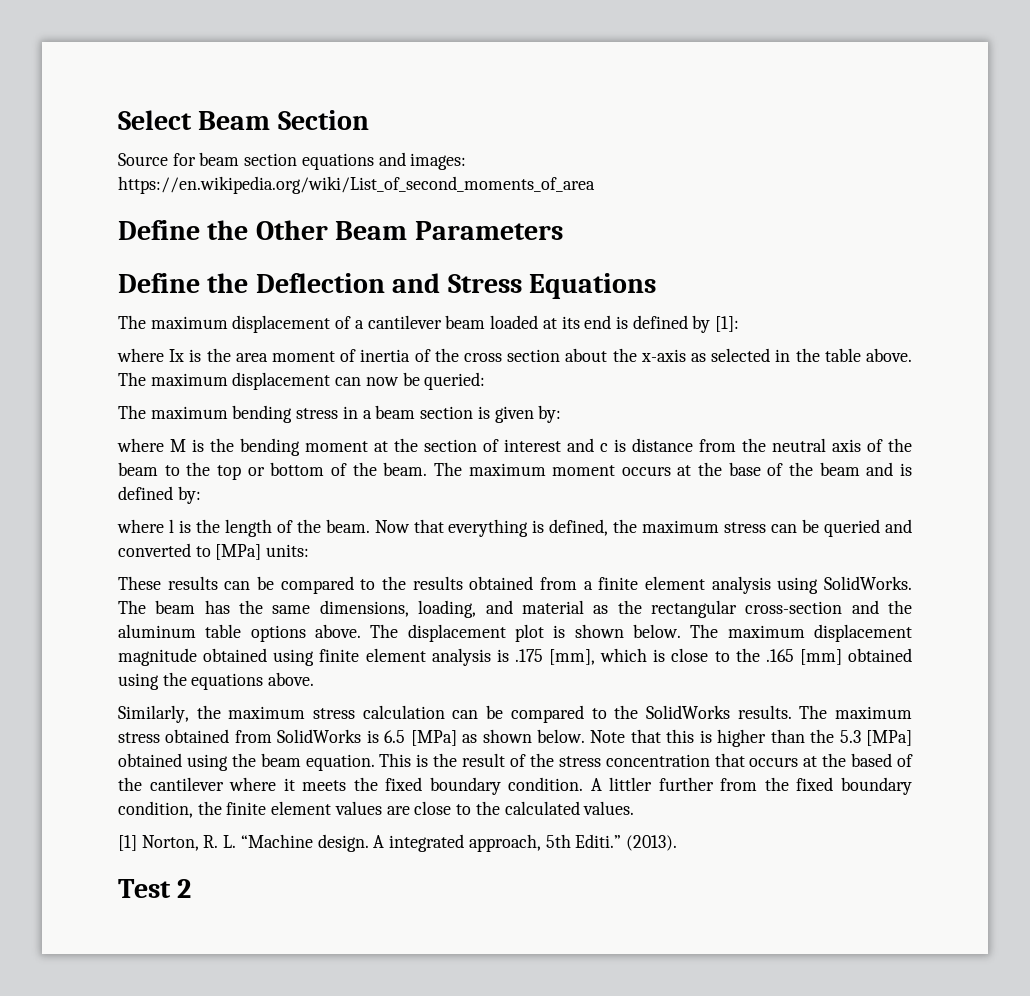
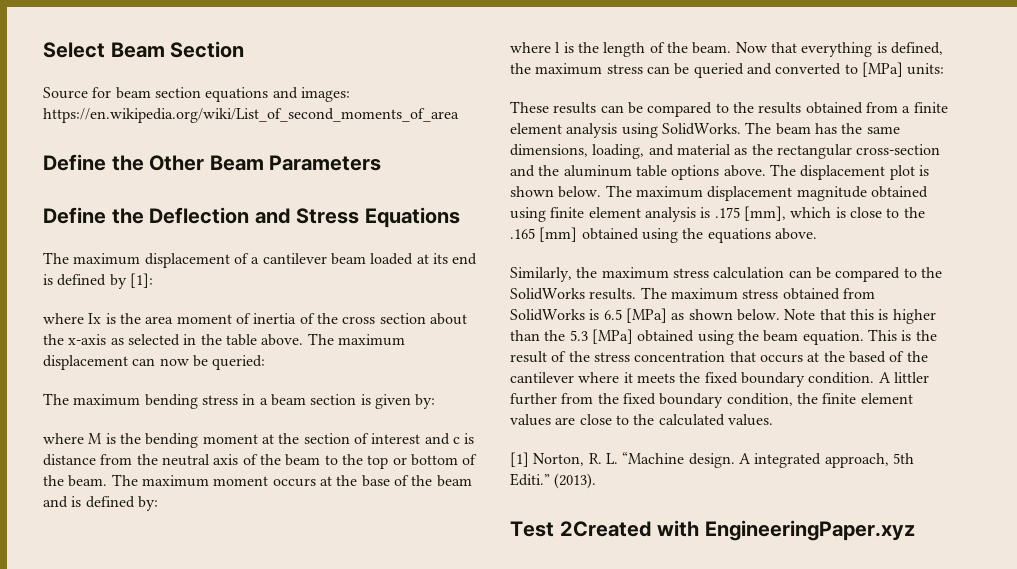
[177,879,192,898] 2 -> [559,520,915,541] 2Created with EngineeringPaper.xyz

